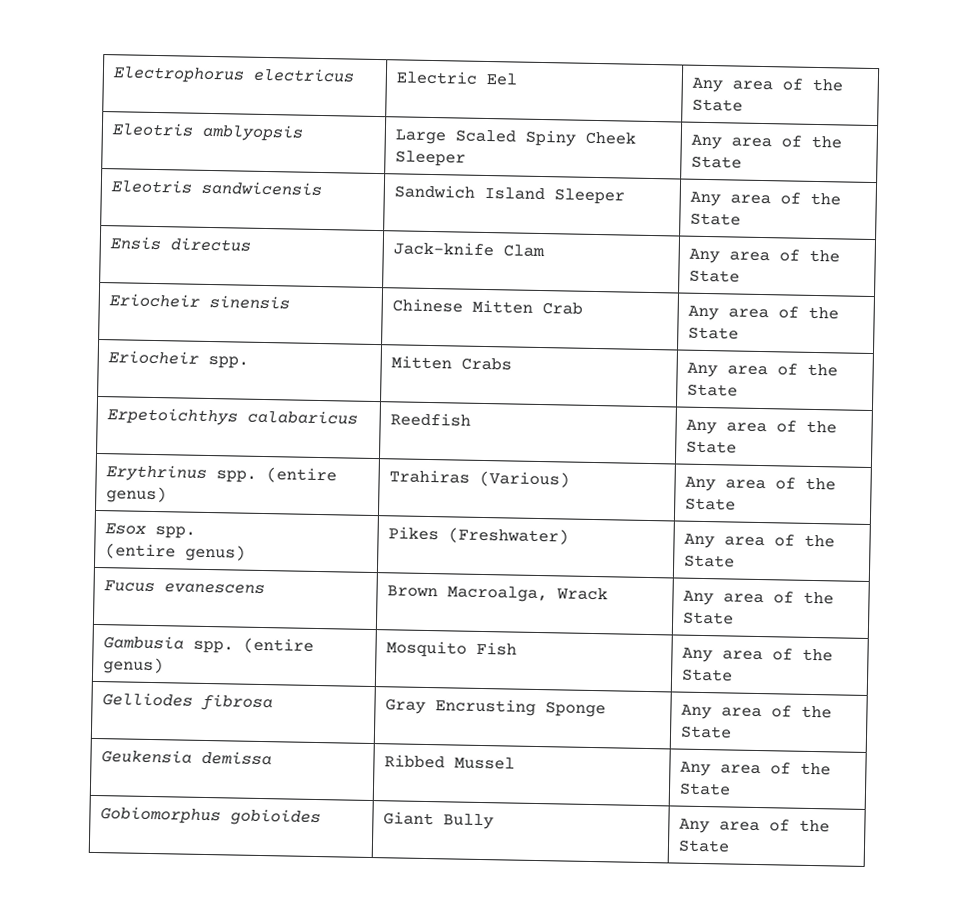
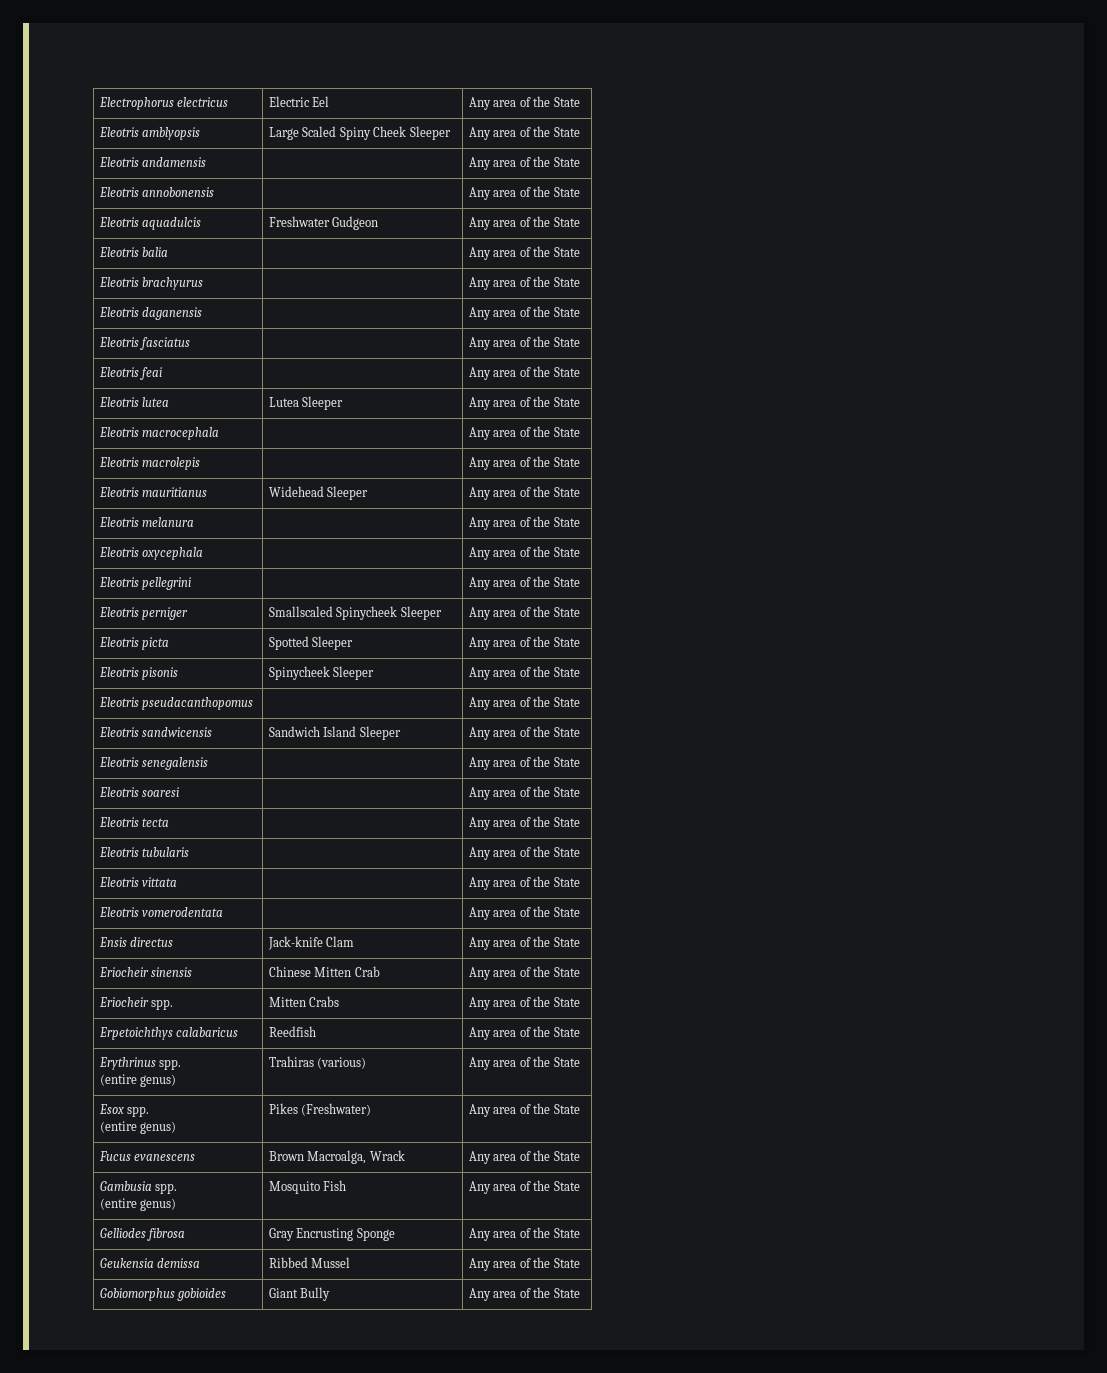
(743, 162) none -> [99,157,207,167] [469,156,580,170] [99,187,215,197] [469,186,580,200] [99,217,202,230] [269,216,379,230] [469,216,580,230] [99,247,169,257] [469,246,580,260] [99,277,204,290] [469,276,580,290] [99,307,203,320] [469,306,580,320] [99,337,191,350] [469,336,580,350] [99,367,163,380] [469,366,580,380] [99,397,170,407] [269,396,344,410] [469,396,580,410] [99,427,220,440] [469,426,580,440] [99,457,201,470] [469,456,580,470] [99,487,208,497] [269,486,369,500] [469,486,580,500] [99,517,195,527] [469,516,580,530] [99,547,204,560] [469,546,580,560] [99,577,192,590] [469,576,580,590] [99,607,189,620] [269,606,442,620] [469,606,580,620] [99,637,170,650] [269,636,354,650] [469,636,580,650] [99,667,179,680] [269,666,375,680] [469,666,580,680] [99,697,254,710] [469,696,580,710] // Eleotris andamensis | | Any area of the State // Eleotris annobonensis | | Any area of the State // Eleotris aquadulcis | Freshwater Gudgeon | Any area of the State // Eleotris balia | | Any area of the State // Eleotris brachyurus | | Any area of the State // Eleotris daganensis | | Any area of the State // Eleotris fasciatus | | Any area of the State // Eleotris feai | | Any area of the State // Eleotris lutea | Lutea Sleeper | Any area of the State // Eleotris macrocephala | | Any area of the State // Eleotris macrolepis | | Any area of the State // Eleotris mauritianus | Widehead Sleeper | Any area of the State // Eleotris melanura | | Any area of the State // Eleotris oxycephala | | Any area of the State // Eleotris pellegrini | | Any area of the State // Eleotris perniger | Smallscaled Spinycheek Sleeper | Any area of the State // Eleotris picta | Spotted Sleeper | Any area of the State // Eleotris pisonis | Spinycheek Sleeper | Any area of the State // Eleotris pseudacanthopomus | | Any area of the State
(742, 219) none -> [99,757,209,770] [469,756,580,770] [99,787,180,797] [469,786,580,800] [99,817,170,827] [469,816,580,830] [99,847,190,857] [469,846,580,860] [99,877,178,887] [469,876,580,890] [99,907,224,917] [469,906,580,920] // Eleotris senegalensis | | Any area of the State // Eleotris soaresi | | Any area of the State // Eleotris tecta | | Any area of the State // Eleotris tubularis | | Any area of the State // Eleotris vittata | | Any area of the State // Eleotris vomerodentata | | Any area of the State
(258, 476) none -> (182, 1064) //
[479,470,571,488] (Various) -> [317,1057,367,1069] (various)
(235, 647) none -> (178, 1188) //

